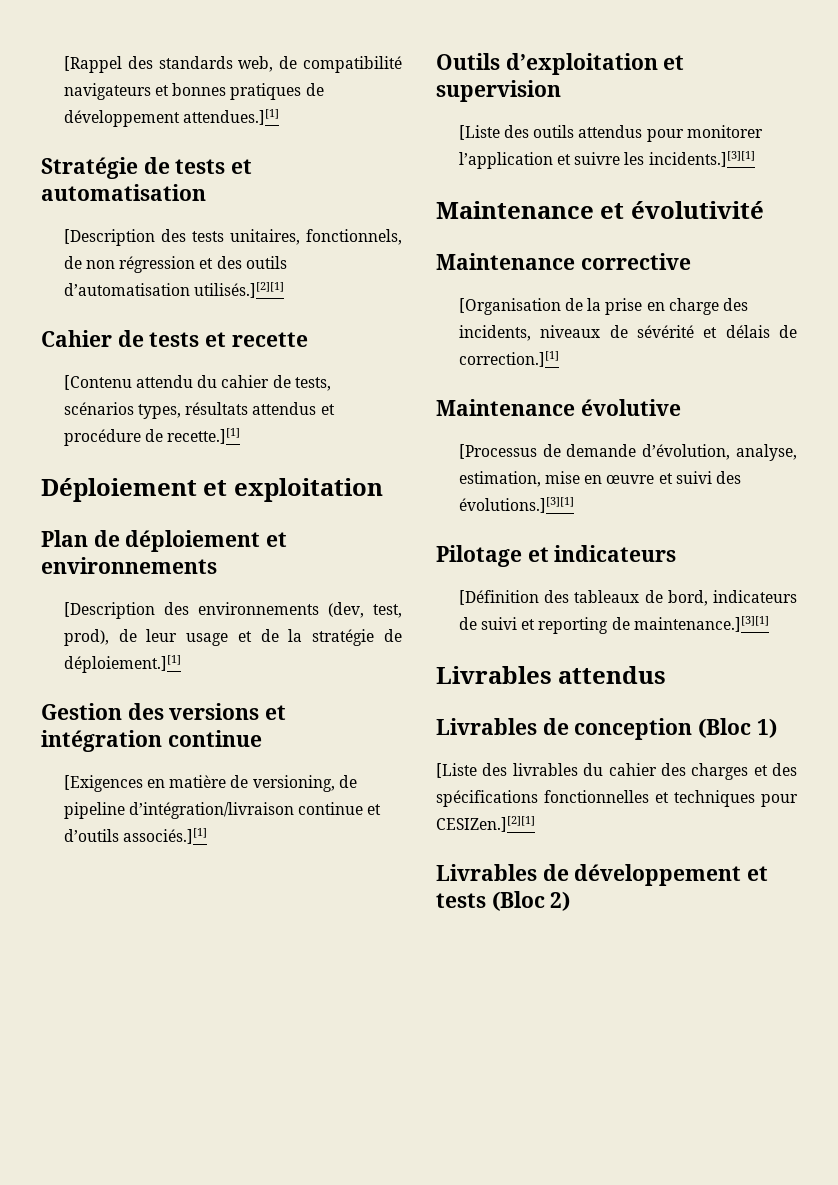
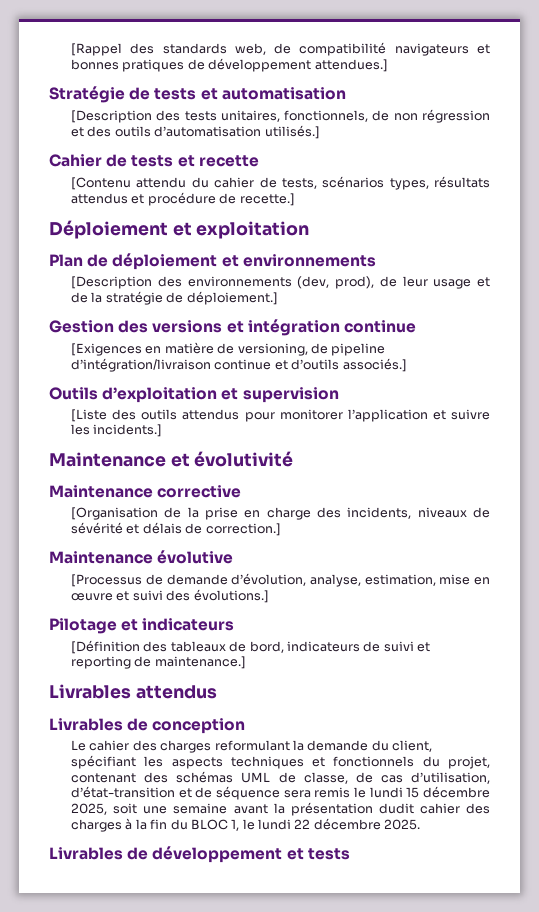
[183,109,280,125] attendues.][1] -> [314,59,388,72] attendues.]
[194,282,285,298] utilisés.][2][1] -> [264,125,320,139] utilisés.]
[167,428,241,444] recette.][1] -> [239,193,295,206] recette.]
[373,604,402,618] test, -> (330, 282) none
[63,655,181,673] déploiement.][1] -> [186,291,278,305] déploiement.]
[123,828,208,844] associés.][1] -> [342,358,407,372] associés.]
[648,151,755,167] incidents.][3][1] -> [93,424,163,437] incidents.]
[458,351,559,367] correction.][1] -> [205,523,281,536] correction.]
[458,497,574,513] évolutions.][3][1] -> [193,589,269,603] évolutions.]
[633,616,769,632] maintenance.][3][1] -> [154,656,246,669] maintenance.]
[698,718,777,738] [436,763,797,780] [436,790,798,807] [436,816,535,832] (Bloc 1) // [Liste des livrables du cahier des charges et des spécifications fonctionnelles et techniques pour CESIZen.][2][1] -> [71,740,433,753] [71,755,491,769] [71,771,490,784] [71,786,490,800] [71,802,491,816] [71,818,421,832] // Le cahier des charges reformulant la demande du client, spécifiant les aspects techniques et fonctionnels du projet, contenant des schémas UML de classe, de cas d’utilisation, d’état-transition et de séquence sera remis le lundi 15 décembre 2025, soit une semaine avant la présentation dudit cahier des charges à la fin du BLOC 1, le lundi 22 décembre 2025.
[491,891,571,911] (Bloc 2) -> (350, 854) none

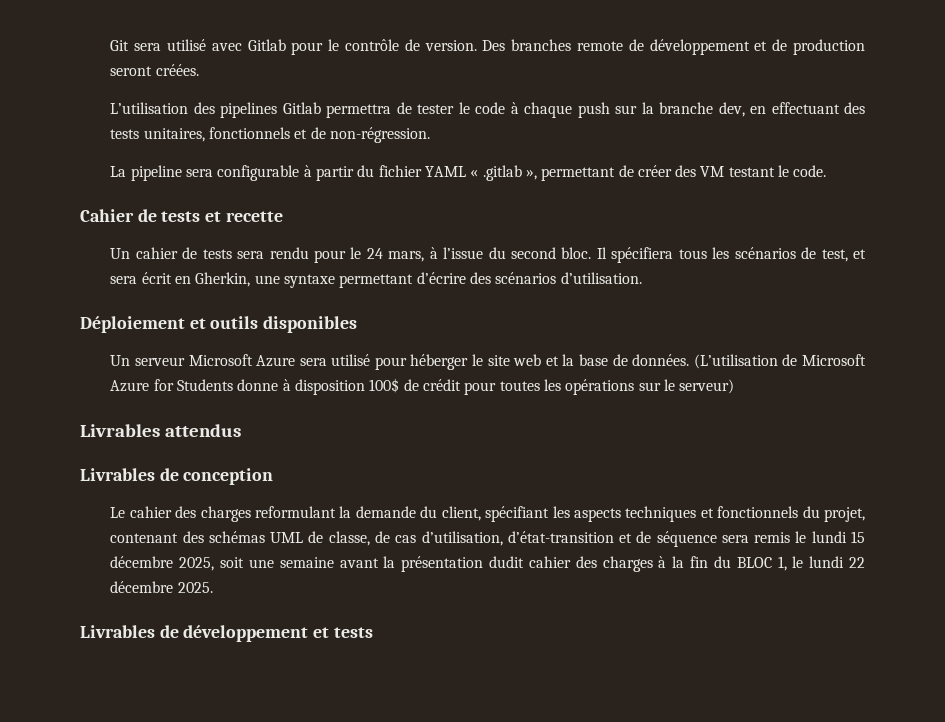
[71,42,491,56] [71,58,388,72] [49,86,346,103] [71,109,491,123] [71,125,320,139] [Rappel des standards web, de compatibilité navigateurs et bonnes pratiques de développement attendues.] // Stratégie de tests et automatisation // [Description des tests unitaires, fonctionnels, de non régression et des outils d’automatisation utilisés.] -> [110,39,866,55] [110,64,199,76] [110,102,865,118] [110,127,430,143] [110,165,827,181] Git sera utilisé avec Gitlab pour le contrôle de version. Des branches remote de développement et de production seront créées. // L’utilisation des pipelines Gitlab permettra de tester le code à chaque push sur la branche dev, en effectuant des tests unitaires, fonctionnels et de non-régression. // La pipeline sera configurable à partir du fichier YAML « .gitlab », permettant de créer des VM testant le code.
[71,176,490,190] [71,192,295,206] [49,220,310,239] [49,253,376,270] [71,276,490,289] [71,291,278,305] [49,319,416,336] [71,342,386,356] [71,358,407,372] [49,387,339,403] [71,409,490,422] [71,424,163,437] [49,451,294,467] [49,485,242,498] [71,507,491,520] [71,522,281,536] [49,550,234,564] [71,573,491,587] [71,589,269,603] [49,618,235,634] [71,640,431,654] [71,656,246,669] [Contenu attendu du cahier de tests, scénarios types, résultats attendus et procédure de recette.] // Déploiement et exploitation // Plan de déploiement et environnements // [Description des environnements (dev, prod), de leur usage et de la stratégie de déploiement.] // Gestion des versions et intégration continue // [Exigences en matière de versioning, de pipeline d’intégration/livraison continue et d’outils associés.] // Outils d’exploitation et supervision // [Liste des outils attendus pour monitorer l’application et suivre les incidents.] // Maintenance et évolutivité // Maintenance corrective // [Organisation de la prise en charge des incidents, niveaux de sévérité et délais de correction.] // Maintenance évolutive // [Processus de demande d’évolution, analyse, estimation, mise en œuvre et suivi des évolutions.] // Pilotage et indicateurs // [Définition des tableaux de bord, indicateurs de suivi et reporting de maintenance.] -> [110,247,866,263] [110,272,642,288] [80,316,358,333] [110,354,867,370] [110,378,735,395] Un cahier de tests sera rendu pour le 24 mars, à l’issue du second bloc. Il spécifiera tous les scénarios de test, et sera écrit en Gherkin, une syntaxe permettant d’écrire des scénarios d’utilisation. // Déploiement et outils disponibles // Un serveur Microsoft Azure sera utilisé pour héberger le site web et la base de données. (L’utilisation de Microsoft Azure for Students donne à disposition 100$ de crédit pour toutes les opérations sur le serveur)

